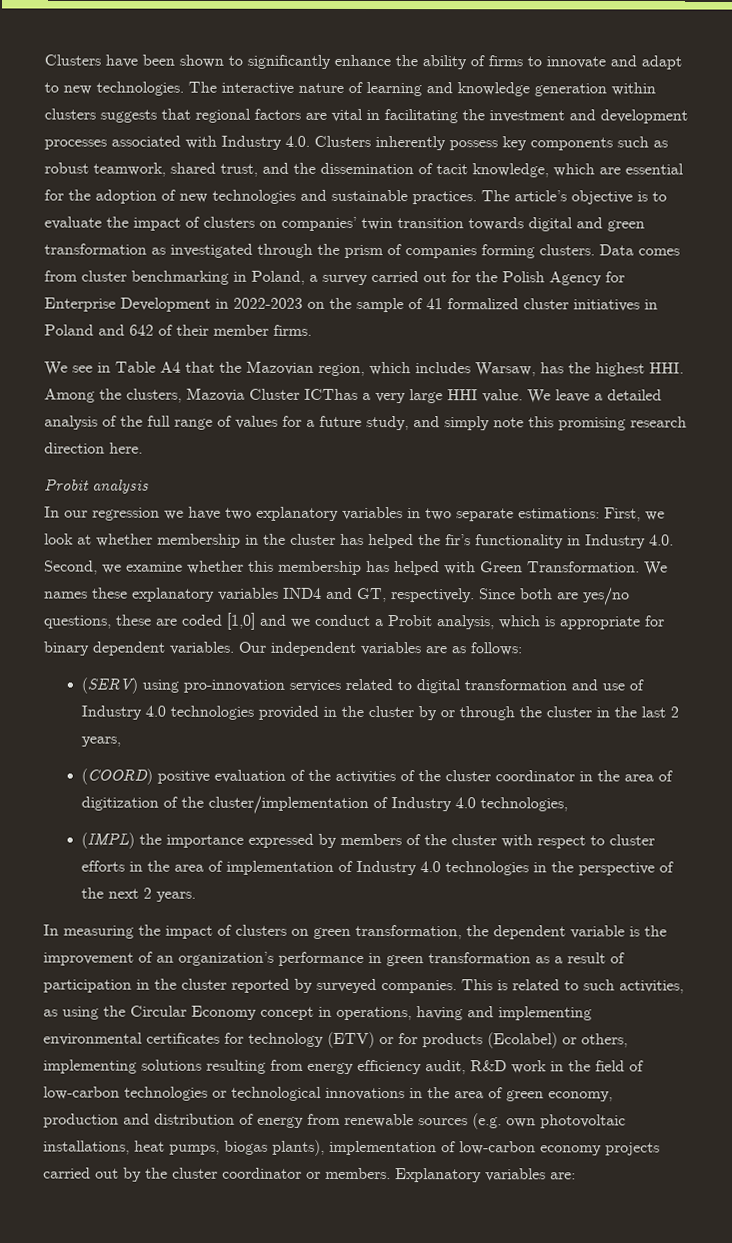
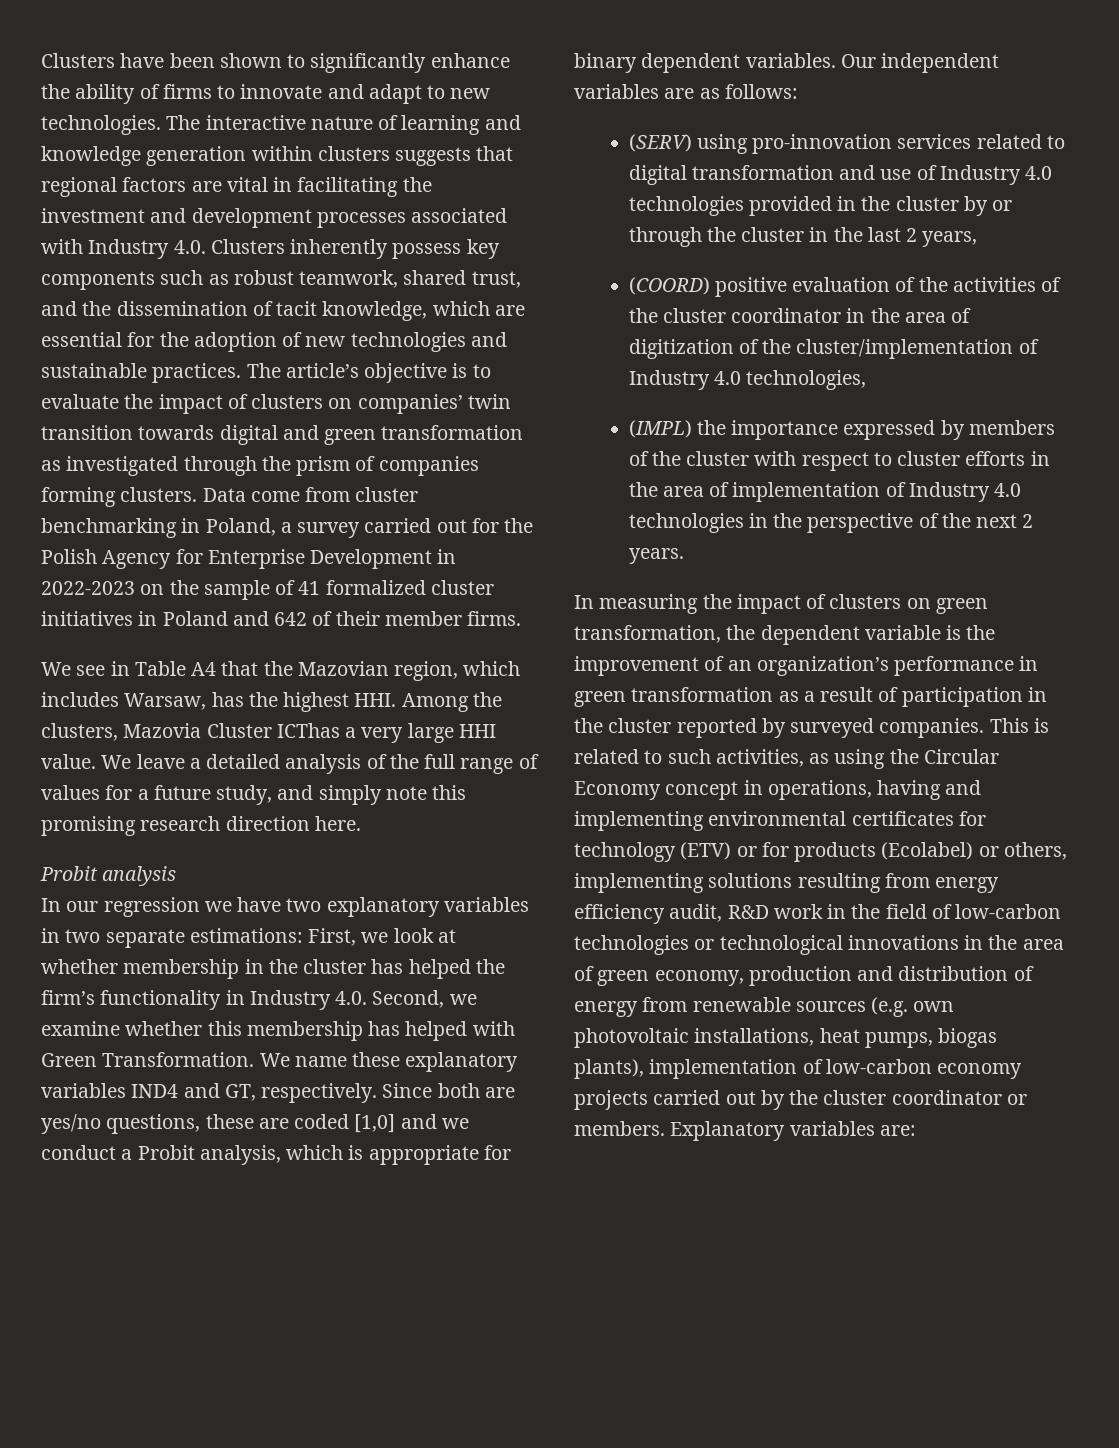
[638,248,680,256] comes -> [250,491,300,502] come
[445,534,471,546] fir’s -> [41,990,95,1005] firm’s
[44,591,88,599] names -> [294,1056,347,1067] name

